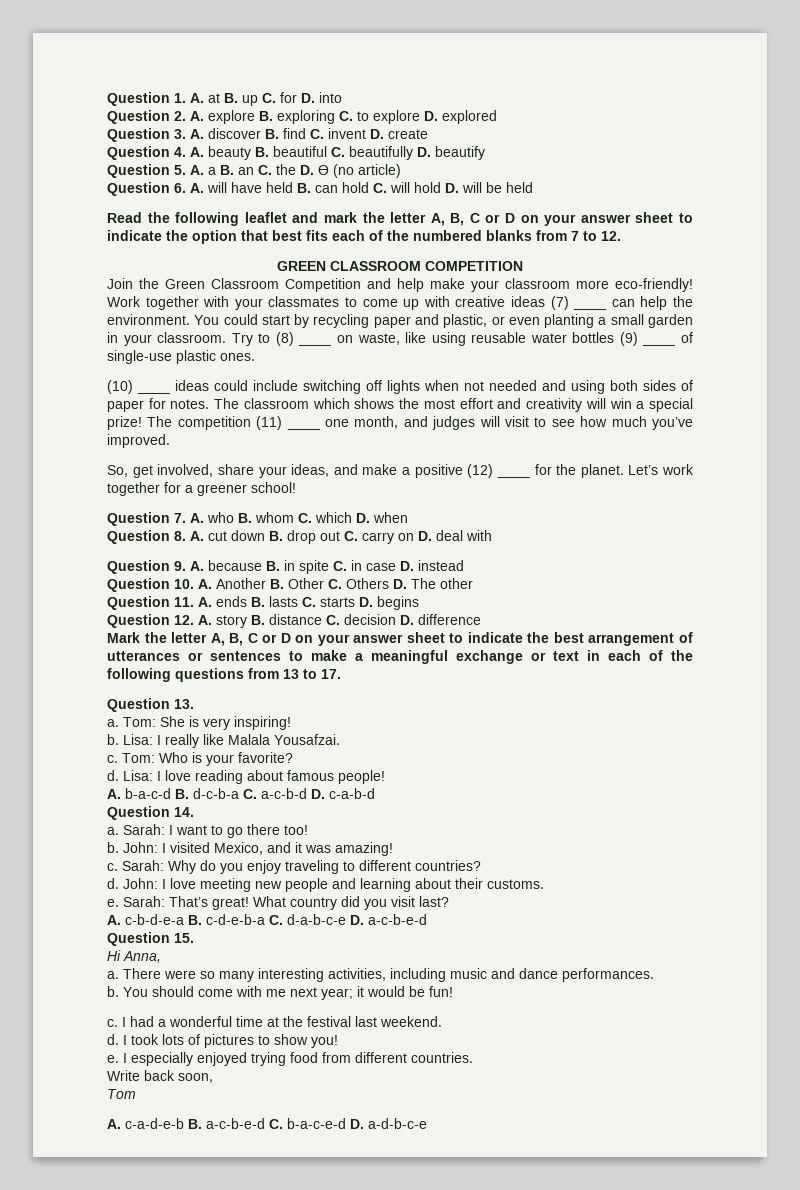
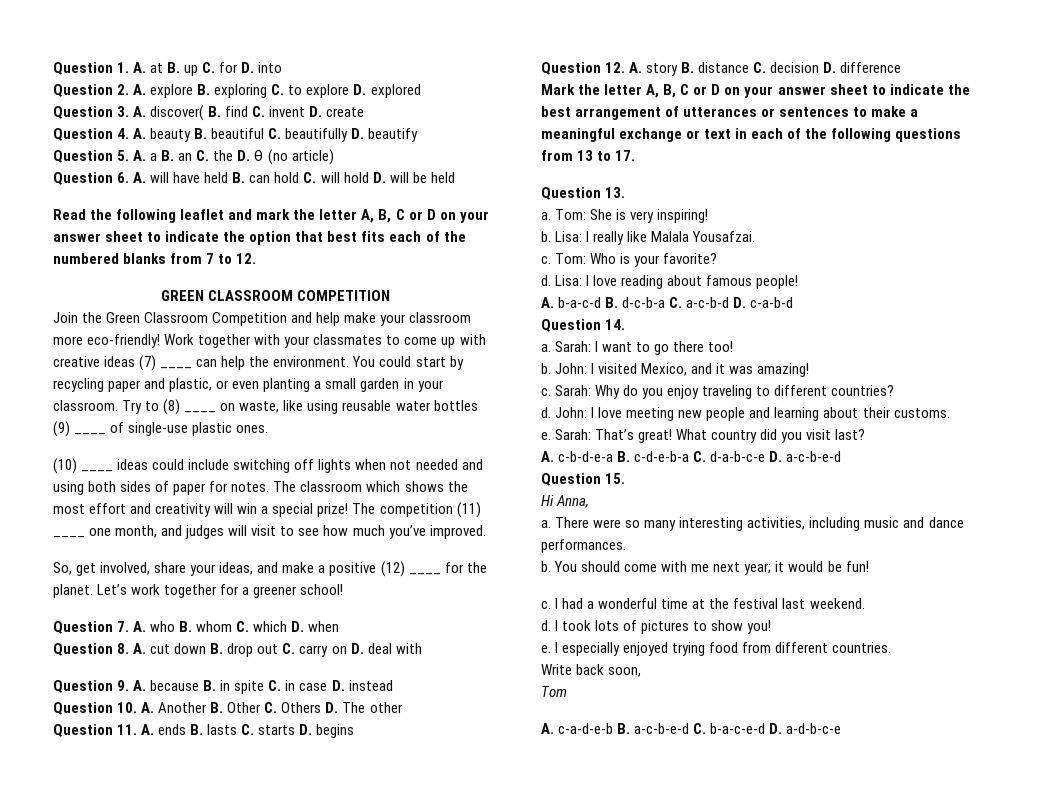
[208,128,261,139] discover -> [150,105,205,121] discover(

